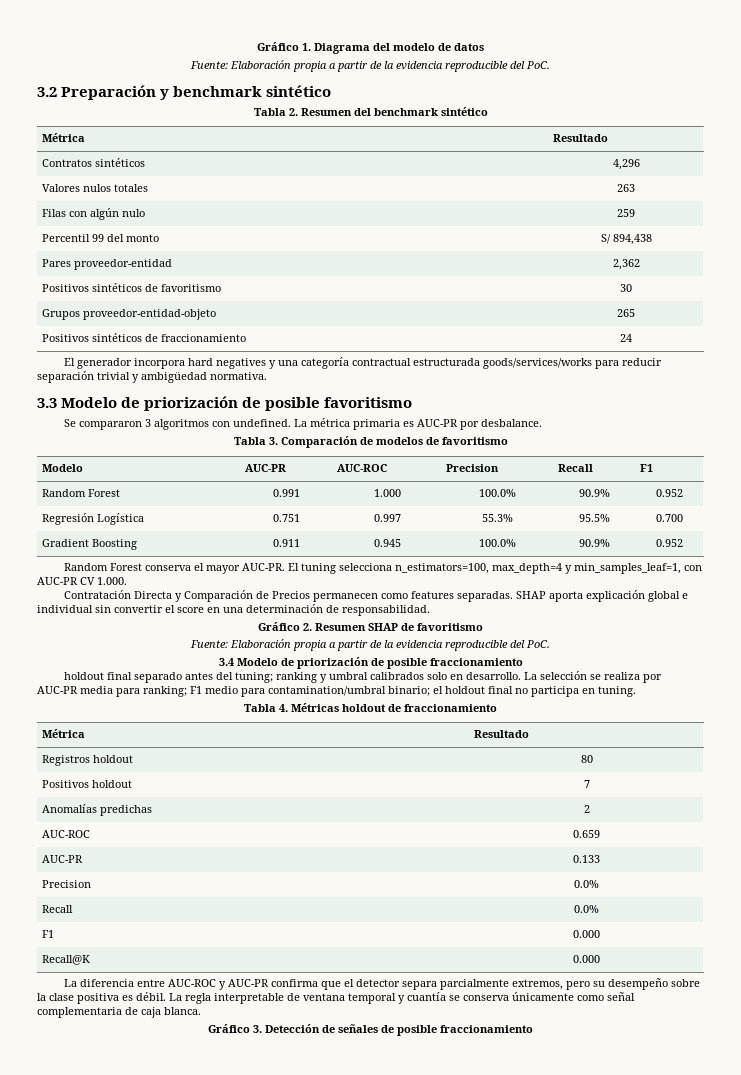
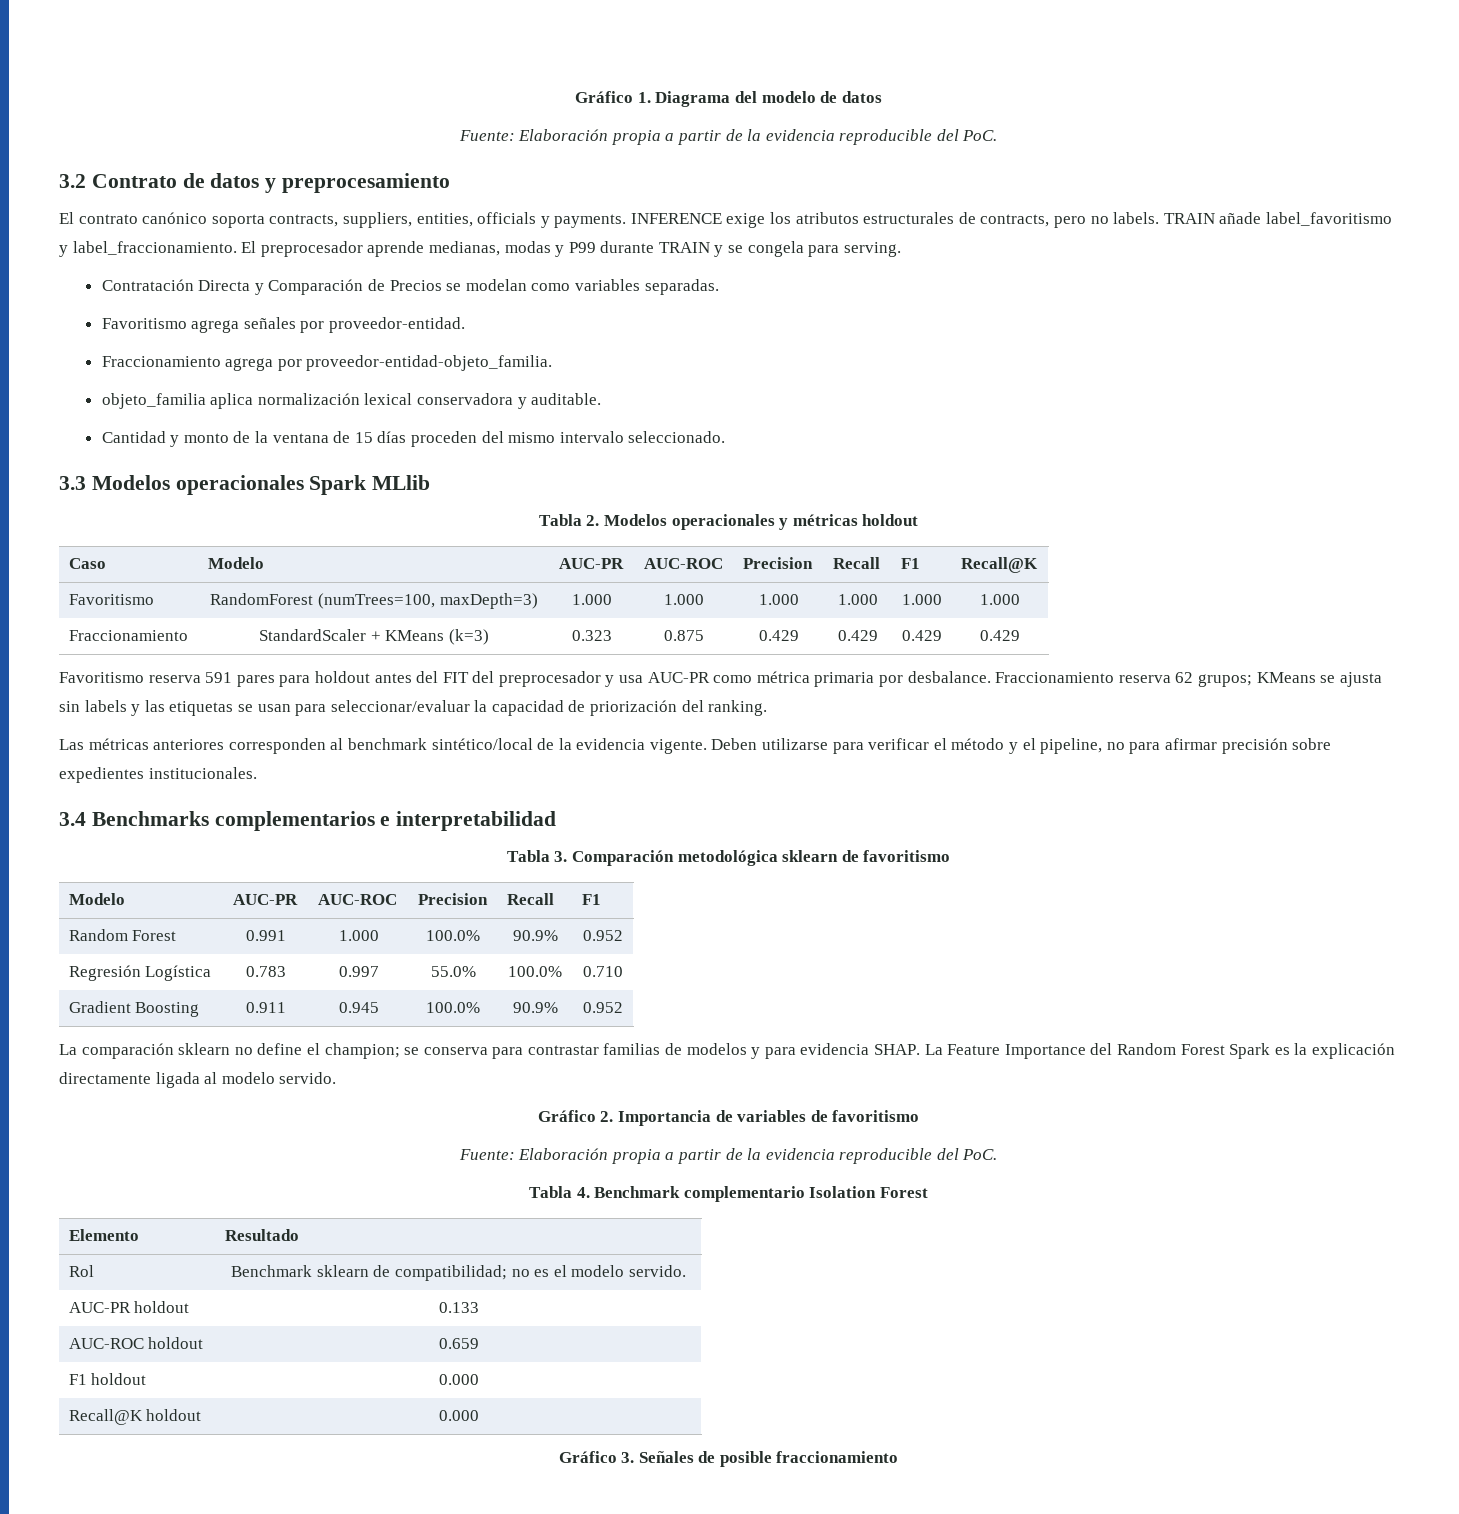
[61,85,332,100] [253,107,488,116] [41,133,85,142] [552,134,608,142] [41,158,145,167] [612,159,640,170] [41,184,148,192] [617,184,635,192] [41,208,145,220] [617,209,635,217] [41,234,159,242] [600,234,652,245] [41,259,172,270] [612,259,640,270] [41,283,221,292] [620,284,632,292] [41,309,216,320] [617,309,635,317] [41,333,246,342] [620,334,632,342] [64,357,663,369] [37,371,267,383] [37,396,413,411] [64,418,543,430] Preparación y benchmark sintético // Tabla 2. Resumen del benchmark sintético // Métrica | Resultado // Contratos sintéticos | 4,296 // Valores nulos totales | 263 // Filas con algún nulo | 259 // Percentil 99 del monto | S/ 894,438 // Pares proveedor-entidad | 2,362 // Positivos sintéticos de favoritismo | 30 // Grupos proveedor-entidad-objeto | 265 // Positivos sintéticos de fraccionamiento | 24 // El generador incorpora hard negatives y una categoría contractual estructurada goods/services/works para reducir separación trivial y ambigüedad normativa. // 3.3 Modelo de priorización de posible favoritismo // Se compararon 3 algoritmos con undefined. La métrica primaria es AUC-PR por desbalance. -> [91,173,451,193] [59,212,1392,228] [59,241,901,257] [101,279,719,295] [101,317,465,333] [101,355,553,371] [101,393,602,409] [101,431,726,447] [59,475,431,495] [538,514,919,530] [68,558,106,569] [207,557,264,569] [558,558,624,569] [643,558,723,569] [742,557,813,569] [832,557,880,569] [900,558,920,569] [960,557,1038,573] [68,594,154,605] [210,593,538,609] [572,594,612,605] [664,594,704,605] [758,594,799,605] [837,594,878,605] [901,594,942,605] [980,594,1020,605] [68,630,188,641] [259,629,489,645] [572,630,612,641] [664,630,704,641] [758,630,799,641] [837,630,878,641] [901,630,942,641] [980,630,1020,641] [59,671,1382,687] [59,700,768,716] [59,738,1332,754] [59,767,257,783] [59,811,557,831] Contrato de datos y preprocesamiento // El contrato canónico soporta contracts, suppliers, entities, officials y payments. INFERENCE exige los atributos estructurales de contracts, pero no labels. TRAIN añade label_favoritismo y label_fraccionamiento. El preprocesador aprende medianas, modas y P99 durante TRAIN y se congela para serving. // Contratación Directa y Comparación de Precios se modelan como variables separadas. // Favoritismo agrega señales por proveedor-entidad. // Fraccionamiento agrega por proveedor-entidad-objeto_familia. // objeto_familia aplica normalización lexical conservadora y auditable. // Cantidad y monto de la ventana de 15 días proceden del mismo intervalo seleccionado. // 3.3 Modelos operacionales Spark MLlib // Tabla 2. Modelos operacionales y métricas holdout // Caso | Modelo | AUC-PR | AUC-ROC | Precision | Recall | F1 | Recall@K // Favoritismo | RandomForest (numTrees=100, maxDepth=3) | 1.000 | 1.000 | 1.000 | 1.000 | 1.000 | 1.000 // Fraccionamiento | StandardScaler + KMeans (k=3) | 0.323 | 0.875 | 0.429 | 0.429 | 0.429 | 0.429 // Favoritismo reserva 591 pares para holdout antes del FIT del preprocesador y usa AUC-PR como métrica primaria por desbalance. Fraccionamiento reserva 62 grupos; KMeans se ajusta sin labels y las etiquetas se usan para seleccionar/evaluar la capacidad de priorización del ranking. // Las métricas anteriores corresponden al benchmark sintético/local de la evidencia vigente. Deben utilizarse para verificar el método y el pipeline, no para afirmar precisión sobre expedientes institucionales. // 3.4 Benchmarks complementarios e interpretabilidad
[359,437,423,445] de modelos -> [677,850,839,866] metodológica sklearn
[273,514,300,522] 0.751 -> [246,966,286,977] 0.783
[482,514,513,522] [579,514,610,522] [656,514,683,522] 55.3% | 95.5% | 0.700 -> [430,966,476,977] [508,966,562,977] [583,966,623,977] 55.0% | 100.0% | 0.710
[64,563,703,574] [37,577,127,585] [64,590,689,602] [37,604,430,616] Random Forest conserva el mayor AUC-PR. El tuning selecciona n_estimators=100, max_depth=4 y min_samples_leaf=1, con AUC-PR CV 1.000. // Contratación Directa y Comparación de Precios permanecen como features separadas. SHAP aporta explicación global e individual sin convertir el score en una determinación de responsabilidad. -> [59,1043,1395,1059] [59,1072,337,1088] La comparación sklearn no define el champion; se conserva para contrastar familias de modelos y para evidencia SHAP. La Feature Importance del Random Forest Spark es la explicación directamente ligada al modelo servido.
[315,623,398,631] Resumen SHAP -> [617,1110,807,1126] Importancia de variables
[218,657,523,669] [64,671,663,683] [37,686,636,697] [244,703,497,712] [41,729,85,738] [473,730,529,738] [41,755,133,766] [580,755,593,763] [41,780,132,788] [583,780,590,788] [41,804,152,816] [583,805,590,813] [41,830,90,838] 3.4 Modelo de priorización de posible fraccionamiento // holdout final separado antes del tuning; ranking y umbral calibrados solo en desarrollo. La selección se realiza por AUC-PR media para ranking; F1 medio para contamination/umbral binario; el holdout final no participa en tuning. // Tabla 4. Métricas holdout de fraccionamiento // Métrica | Resultado // Registros holdout | 80 // Positivos holdout | 7 // Anomalías predichas | 2 // AUC-ROC -> [529,1186,928,1202] [68,1229,139,1241] [224,1229,299,1241] [68,1265,94,1277] [231,1265,686,1281] [68,1301,190,1313] [438,1302,479,1313] [68,1337,204,1349] Tabla 4. Benchmark complementario Isolation Forest // Elemento | Resultado // Rol | Benchmark sklearn de compatibilidad; no es el modelo servido. // AUC-PR holdout | 0.133 // AUC-ROC holdout
[41,855,83,863] [573,855,600,863] [41,880,91,888] [574,880,599,888] [41,905,73,913] [574,905,599,913] [41,930,54,938] // AUC-PR | 0.133 // Precision | 0.0% // Recall | 0.0% // F1 -> [68,1373,147,1385] // F1 holdout
[573,955,600,963] [64,978,701,990] [37,992,635,1004] [37,1007,201,1018] | 0.000 // La diferencia entre AUC-ROC y AUC-PR confirma que el detector separa parcialmente extremos, pero su desempeño sobre la clase positiva es débil. La regla interpretable de ventana temporal y cuantía se conserva únicamente como señal complementaria de caja blanca. -> [146,1409,202,1421] [438,1410,479,1421] holdout | 0.000
[265,1024,378,1033] Detección de señales -> [638,1451,694,1463] Señales

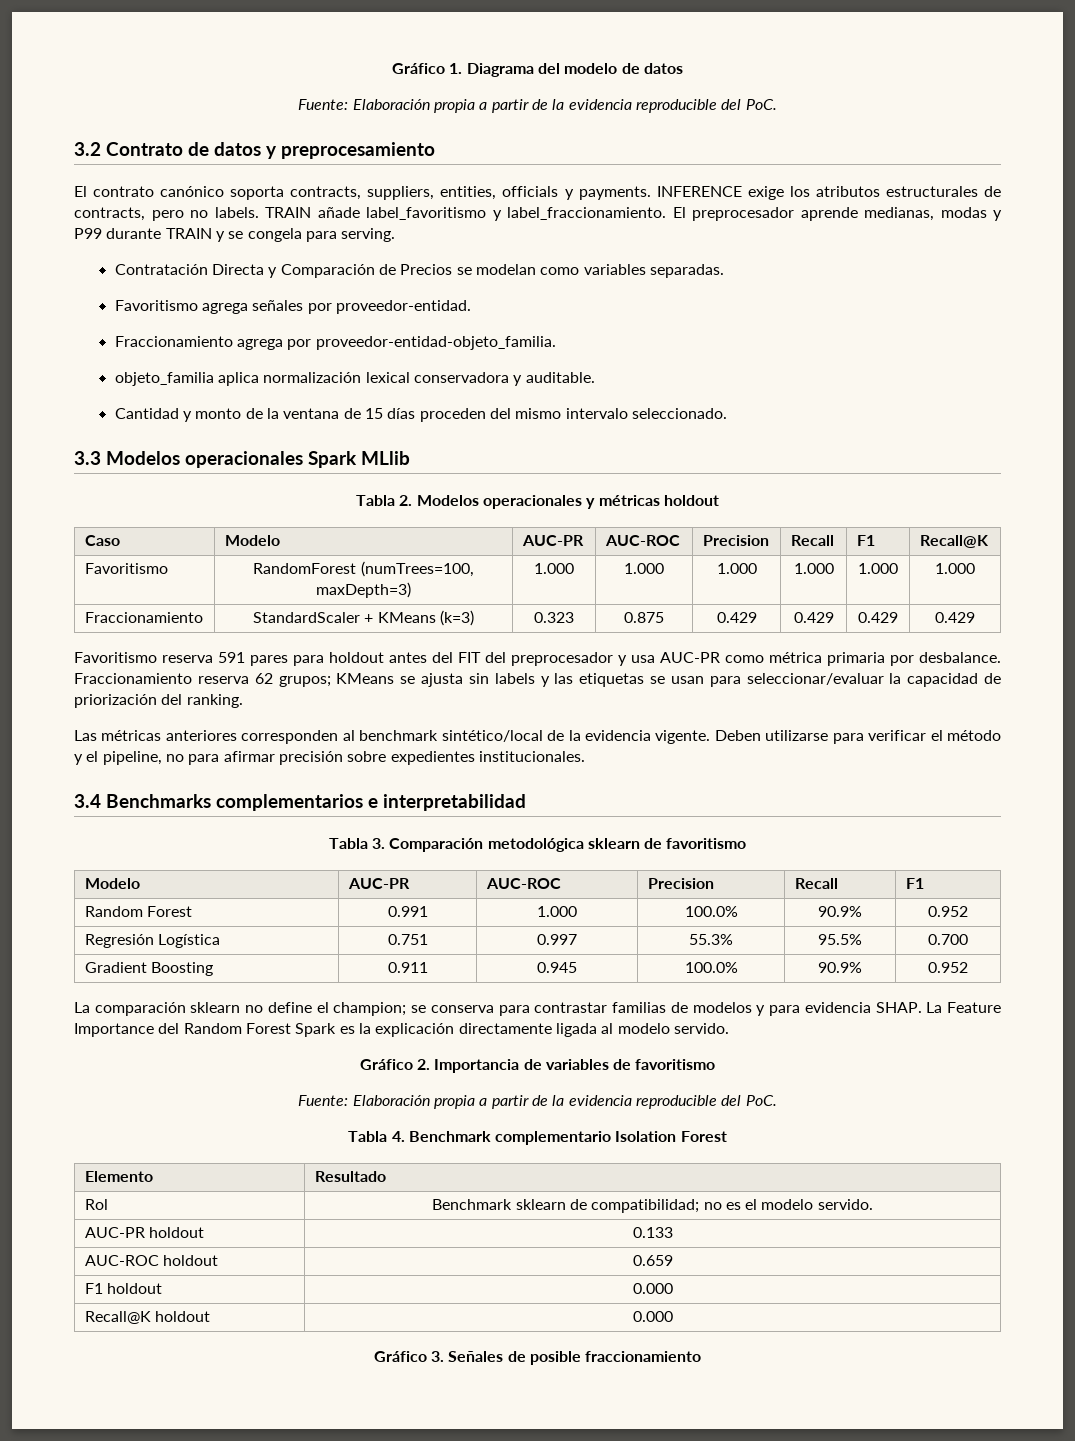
[246,966,286,977] 0.783 -> [387,934,428,945] 0.751
[430,966,476,977] [508,966,562,977] [583,966,623,977] 55.0% | 100.0% | 0.710 -> [689,934,733,945] [818,934,862,945] [928,934,968,945] 55.3% | 95.5% | 0.700

